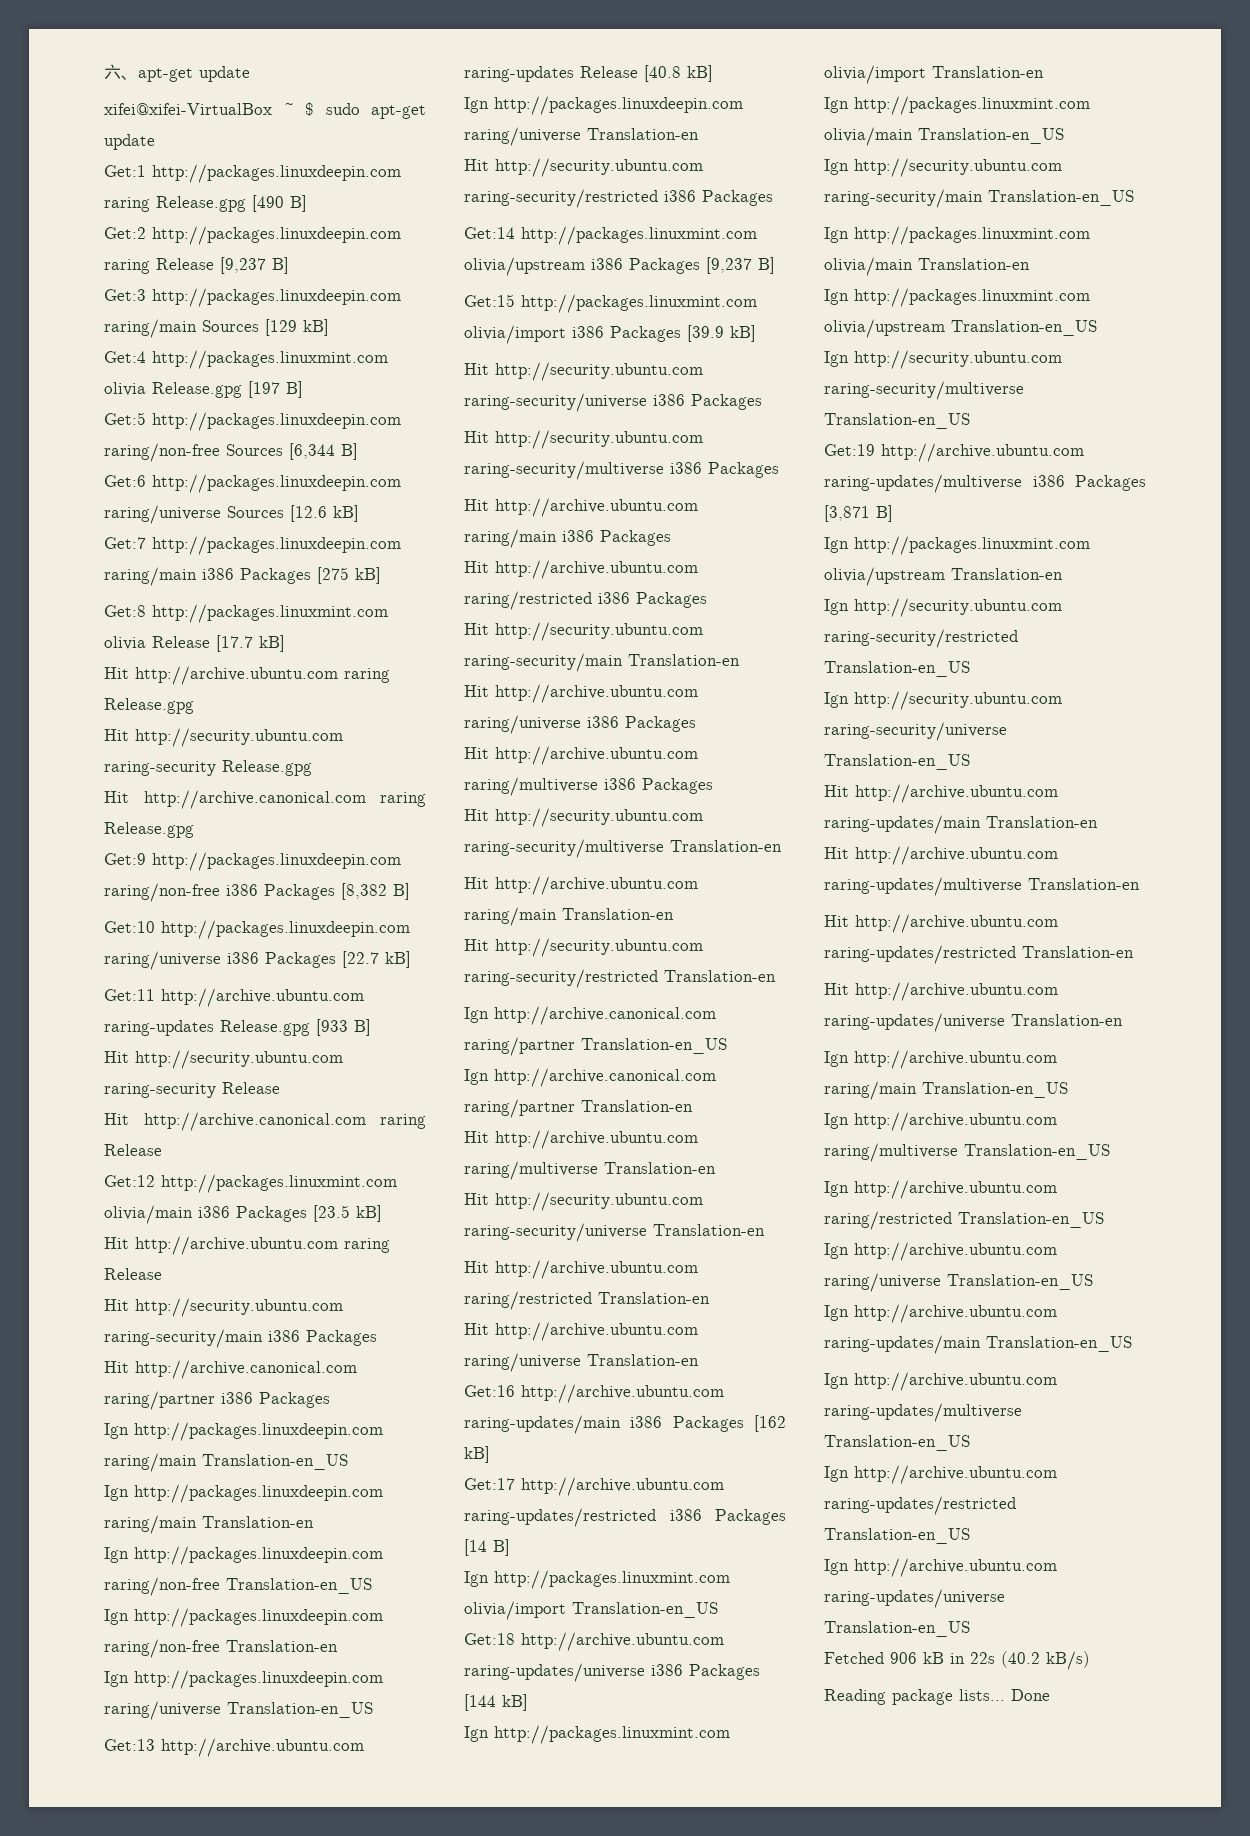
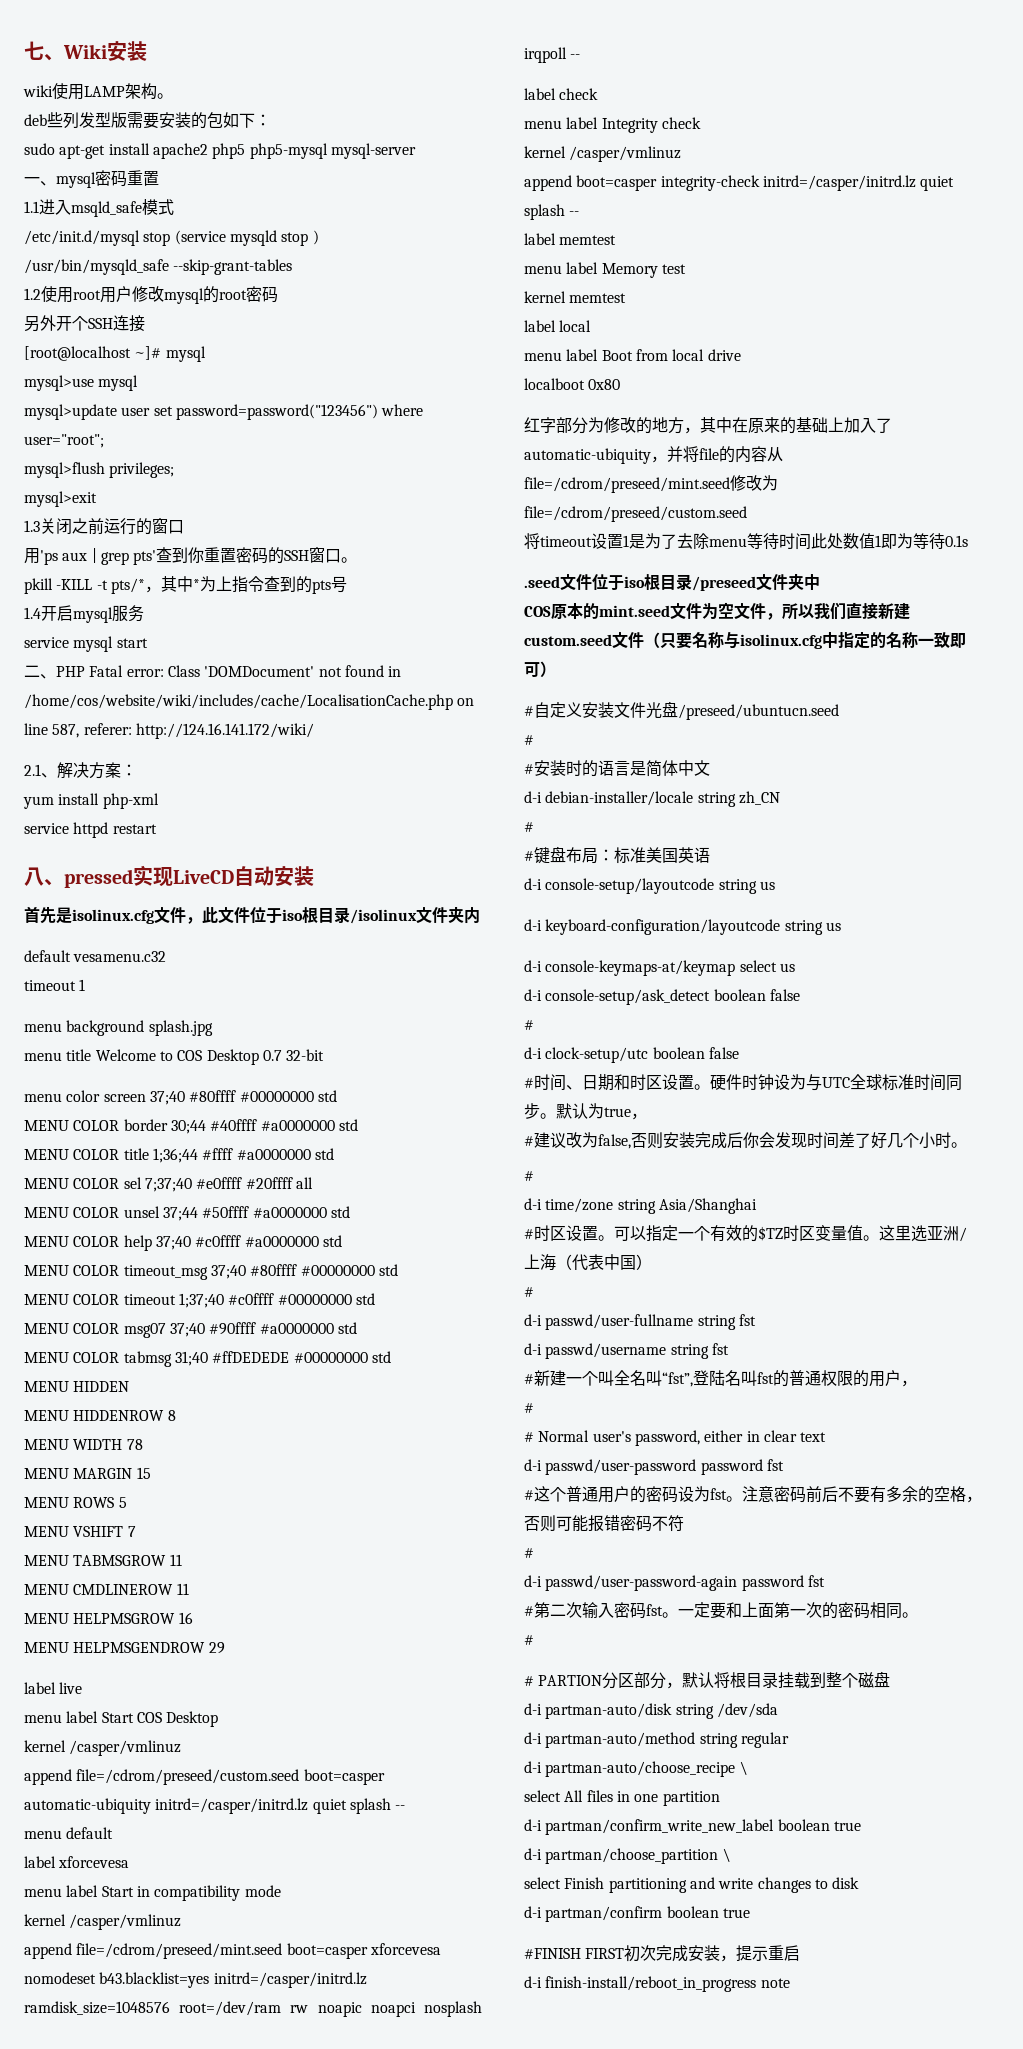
[104,64,250,82] [104,102,426,119] [104,134,155,150] [104,164,401,183] [104,195,307,212] [104,226,401,245] [104,257,289,274] [104,288,401,307] [104,319,329,338] [104,350,388,369] [104,381,303,398] [104,412,401,431] [104,443,358,462] [104,474,401,493] [104,505,359,524] [104,536,401,555] [104,567,381,586] [104,604,388,623] [104,635,285,652] [104,666,390,685] [104,698,194,714] [104,728,343,747] [104,760,312,776] [104,790,426,809] [104,822,194,838] [104,852,401,871] [104,883,410,902] [104,920,410,939] [104,951,411,970] [104,988,364,1007] [104,1019,371,1036] [104,1050,343,1069] [104,1082,280,1098] [104,1112,426,1131] [104,1144,162,1156] [104,1174,397,1193] [104,1205,382,1224] [104,1236,390,1255] [104,1268,162,1280] [104,1298,343,1317] [104,1329,377,1348] [104,1360,357,1379] [104,1391,330,1410] [104,1422,383,1441] [104,1453,348,1472] [104,1484,383,1503] [104,1515,314,1534] [104,1546,383,1565] [104,1577,372,1596] [104,1608,383,1627] [104,1639,338,1658] [104,1670,383,1689] [104,1701,373,1720] [104,1738,364,1757] [464,65,713,82] [464,96,743,115] [464,127,699,146] [464,158,703,177] [464,189,773,208] [464,226,757,245] [464,257,775,276] [464,294,757,313] [464,325,756,344] [464,362,703,381] [464,393,762,412] [464,430,703,449] [464,461,779,480] [464,498,698,517] [464,529,671,548] [464,560,698,579] [464,591,707,610] [464,622,703,641] [464,653,740,672] [464,684,698,703] [464,715,696,734] [464,746,698,765] [464,777,713,796] [464,808,703,827] [464,839,782,858] [464,876,698,895] [464,907,674,926] [464,938,703,957] [464,969,776,988] [464,1006,716,1025] [464,1037,727,1056] [464,1068,716,1087] [464,1099,693,1118] [464,1130,698,1149] [464,1161,716,1180] [464,1192,703,1211] [464,1223,765,1242] [464,1260,698,1279] [464,1291,710,1310] [464,1322,698,1341] [464,1353,699,1372] [464,1384,724,1403] [464,1415,786,1434] [464,1446,490,1463] [464,1477,724,1496] [464,1508,786,1527] [464,1539,510,1556] [464,1570,730,1589] [464,1601,718,1620] [464,1632,724,1651] [464,1663,760,1682] [464,1694,528,1711] [464,1725,730,1744] [824,65,1044,84] [824,96,1090,115] [824,127,1064,146] [824,158,1062,177] [824,189,1134,208] [824,226,1090,245] [824,257,1030,276] [824,288,1090,307] [824,319,1097,338] [824,350,1062,369] [824,381,1024,400] [824,413,970,429] [824,443,1084,462] [824,474,1146,493] [824,505,893,522] [824,536,1090,555] [824,567,1063,586] [824,598,1062,617] [824,629,1018,648] [824,661,970,677] [824,691,1062,710] [824,722,1007,741] [824,754,970,770] [824,784,1058,803] [824,815,1098,834] [824,846,1058,865] [824,877,1140,896] [824,914,1058,933] [824,945,1134,964] [824,982,1058,1001] [824,1013,1123,1032] [824,1050,1057,1069] [824,1081,1068,1100] [824,1112,1057,1131] [824,1143,1110,1162] [824,1180,1057,1199] [824,1211,1104,1230] [824,1242,1057,1261] [824,1273,1093,1292] [824,1304,1057,1323] [824,1335,1132,1354] [824,1372,1057,1391] [824,1403,1022,1422] [824,1435,970,1451] [824,1465,1057,1484] [824,1496,1016,1515] [824,1528,970,1544] [824,1558,1057,1577] [824,1589,1005,1608] [824,1621,970,1637] [824,1651,1090,1670] [824,1689,1050,1705] 六、apt-get update // xifei@xifei-VirtualBox ~ $ sudo apt-get update // Get:1 http://packages.linuxdeepin.com raring Release.gpg [490 B] // Get:2 http://packages.linuxdeepin.com raring Release [9,237 B] // Get:3 http://packages.linuxdeepin.com raring/main Sources [129 kB] // Get:4 http://packages.linuxmint.com olivia Release.gpg [197 B] // Get:5 http://packages.linuxdeepin.com raring/non-free Sources [6,344 B] // Get:6 http://packages.linuxdeepin.com raring/universe Sources [12.6 kB] // Get:7 http://packages.linuxdeepin.com raring/main i386 Packages [275 kB] // Get:8 http://packages.linuxmint.com olivia Release [17.7 kB] // Hit http://archive.ubuntu.com raring Release.gpg // Hit http://security.ubuntu.com raring-security Release.gpg // Hit http://archive.canonical.com raring Release.gpg // Get:9 http://packages.linuxdeepin.com raring/non-free i386 Packages [8,382 B] // Get:10 http://packages.linuxdeepin.com raring/universe i386 Packages [22.7 kB] // Get:11 http://archive.ubuntu.com raring-updates Release.gpg [933 B] // Hit http://security.ubuntu.com raring-security Release // Hit http://archive.canonical.com raring Release // Get:12 http://packages.linuxmint.com olivia/main i386 Packages [23.5 kB] // Hit http://archive.ubuntu.com raring Release // Hit http://security.ubuntu.com raring-security/main i386 Packages // Hit http://archive.canonical.com raring/partner i386 Packages // Ign http://packages.linuxdeepin.com raring/main Translation-en_US // Ign http://packages.linuxdeepin.com raring/main Translation-en // Ign http://packages.linuxdeepin.com raring/non-free Translation-en_US // Ign http://packages.linuxdeepin.com raring/non-free Translation-en // Ign http://packages.linuxdeepin.com raring/universe Translation-en_US // Get:13 http://archive.ubuntu.com raring-updates Release [40.8 kB] // Ign http://packages.linuxdeepin.com raring/universe Translation-en // Hit http://security.ubuntu.com raring-security/restricted i386 Packages // Get:14 http://packages.linuxmint.com olivia/upstream i386 Packages [9,237 B] // Get:15 http://packages.linuxmint.com olivia/import i386 Packages [39.9 kB] // Hit http://security.ubuntu.com raring-security/universe i386 Packages // Hit http://security.ubuntu.com raring-security/multiverse i386 Packages // Hit http://archive.ubuntu.com raring/main i386 Packages // Hit http://archive.ubuntu.com raring/restricted i386 Packages // Hit http://security.ubuntu.com raring-security/main Translation-en // Hit http://archive.ubuntu.com raring/universe i386 Packages // Hit http://archive.ubuntu.com raring/multiverse i386 Packages // Hit http://security.ubuntu.com raring-security/multiverse Translation-en // Hit http://archive.ubuntu.com raring/main Translation-en // Hit http://security.ubuntu.com raring-security/restricted Translation-en // Ign http://archive.canonical.com raring/partner Translation-en_US // Ign http://archive.canonical.com raring/partner Translation-en // Hit http://archive.ubuntu.com raring/multiverse Translation-en // Hit http://security.ubuntu.com raring-security/universe Translation-en // Hit http://archive.ubuntu.com raring/restricted Translation-en // Hit http://archive.ubuntu.com raring/universe Translation-en // Get:16 http://archive.ubuntu.com raring-updates/main i386 Packages [162 kB] // Get:17 http://archive.ubuntu.com raring-updates/restricted i386 Packages [14 B] // Ign http://packages.linuxmint.com olivia/import Translation-en_US // Get:18 http://archive.ubuntu.com raring-updates/universe i386 Packages [144 kB] // Ign http://packages.linuxmint.com olivia/import Translation-en // Ign http://packages.linuxmint.com olivia/main Translation-en_US // Ign http://security.ubuntu.com raring-security/main Translation-en_US // Ign http://packages.linuxmint.com olivia/main Translation-en // Ign http://packages.linuxmint.com olivia/upstream Translation-en_US // Ign http://security.ubuntu.com raring-security/multiverse Translation-en_US // Get:19 http://archive.ubuntu.com raring-updates/multiverse i386 Packages [3,871 B] // Ign http://packages.linuxmint.com olivia/upstream Translation-en // Ign http://security.ubuntu.com raring-security/restricted Translation-en_US // Ign http://security.ubuntu.com raring-security/universe Translation-en_US // Hit http://archive.ubuntu.com raring-updates/main Translation-en // Hit http://archive.ubuntu.com raring-updates/multiverse Translation-en // Hit http://archive.ubuntu.com raring-updates/restricted Translation-en // Hit http://archive.ubuntu.com raring-updates/universe Translation-en // Ign http://archive.ubuntu.com raring/main Translation-en_US // Ign http://archive.ubuntu.com raring/multiverse Translation-en_US // Ign http://archive.ubuntu.com raring/restricted Translation-en_US // Ign http://archive.ubuntu.com raring/universe Translation-en_US // Ign http://archive.ubuntu.com raring-updates/main Translation-en_US // Ign http://archive.ubuntu.com raring-updates/multiverse Translation-en_US // Ign http://archive.ubuntu.com raring-updates/restricted Translation-en_US // Ign http://archive.ubuntu.com raring-updates/universe Translation-en_US // Fetched 906 kB in 22s (40.2 kB/s) // Reading package lists... Done -> [24,41,147,61] [23,83,173,100] [24,112,271,129] [24,143,416,159] [24,170,159,188] [24,199,174,217] [24,230,319,246] [24,259,293,275] [24,286,278,304] [24,315,145,332] [24,346,206,362] [24,375,139,391] [24,404,424,420] [24,434,104,448] [24,462,175,478] [24,491,97,507] [24,518,184,535] [24,547,358,565] [24,576,347,594] [24,605,144,623] [24,636,148,652] [24,665,402,679] [24,694,475,710] [24,723,314,739] [24,762,137,779] [23,793,159,809] [24,822,157,838] [24,865,314,888] [24,906,480,924] [24,950,167,962] [24,979,86,991] [24,1020,213,1036] [24,1049,325,1065] [24,1090,337,1105] [24,1119,358,1134] [24,1148,334,1163] [24,1177,313,1192] [24,1206,350,1221] [24,1235,342,1251] [24,1264,398,1280] [24,1293,375,1308] [24,1322,357,1338] [24,1351,391,1367] [24,1381,130,1392] [24,1410,176,1421] [24,1439,143,1450] [24,1467,151,1479] [24,1497,127,1508] [24,1526,136,1537] [24,1554,182,1566] [24,1583,189,1595] [24,1612,193,1624] [24,1642,225,1654] [24,1682,83,1694] [24,1711,219,1727] [24,1740,182,1756] [24,1769,385,1785] [24,1798,406,1814] [24,1827,114,1839] [24,1856,130,1868] [24,1885,281,1901] [24,1914,182,1930] [24,1943,441,1959] [24,1972,367,1988] [24,2001,482,2017] [524,47,581,63] [524,88,599,100] [524,117,701,133] [524,146,682,162] [524,175,955,191] [524,204,580,220] [524,233,617,245] [524,262,686,278] [524,291,627,303] [524,320,592,332] [524,349,741,361] [524,378,621,390] [524,417,892,434] [524,446,783,464] [524,475,778,493] [524,506,747,522] [524,533,968,550] [524,574,820,591] [524,602,910,620] [524,632,966,649] [524,661,556,677] [524,701,839,720] [524,735,534,745] [524,760,710,777] [524,791,780,807] [524,822,534,832] [524,846,710,864] [524,878,775,894] [524,919,841,935] [524,960,795,976] [524,989,800,1005] [524,1020,534,1030] [524,1047,739,1063] [524,1074,962,1091] [524,1103,647,1120] [524,1132,967,1149] [524,1171,534,1181] [524,1198,757,1214] [524,1225,967,1242] [524,1254,652,1271] [524,1287,534,1297] [524,1314,756,1330] [524,1343,729,1359] [524,1370,917,1387] [524,1403,534,1413] [524,1430,827,1446] [524,1459,784,1475] [524,1486,982,1503] [524,1515,684,1532] [524,1548,534,1558] [524,1575,825,1591] [524,1602,918,1619] [524,1635,534,1645] [524,1671,891,1689] [524,1703,778,1719] [524,1732,789,1748] [524,1761,748,1777] [524,1790,720,1806] [524,1819,861,1835] [524,1848,731,1864] [524,1877,860,1893] [524,1906,750,1922] [524,1945,801,1962] [524,1976,790,1992] 七、Wiki安装 // wiki使用LAMP架构。 // deb些列发型版需要安装的包如下： // sudo apt-get install apache2 php5 php5-mysql mysql-server // 一、mysql密码重置 // 1.1进入msqld_safe模式 // /etc/init.d/mysql stop (service mysqld stop ) // /usr/bin/mysqld_safe --skip-grant-tables // 1.2使用root用户修改mysql的root密码 // 另外开个SSH连接 // [root@localhost ~]# mysql // mysql>use mysql // mysql>update user set password=password("123456") where user="root"; // mysql>flush privileges; // mysql>exit // 1.3关闭之前运行的窗口 // 用'ps aux | grep pts'查到你重置密码的SSH窗口。 // pkill -KILL -t pts/*，其中*为上指令查到的pts号 // 1.4开启mysql服务 // service mysql start // 二、PHP Fatal error: Class 'DOMDocument' not found in /home/cos/website/wiki/includes/cache/LocalisationCache.php on line 587, referer: http://124.16.141.172/wiki/ // 2.1、解决方案： // yum install php-xml // service httpd restart // 八、pressed实现LiveCD自动安装 // 首先是isolinux.cfg文件，此文件位于iso根目录/isolinux文件夹内 // default vesamenu.c32 // timeout 1 // menu background splash.jpg // menu title Welcome to COS Desktop 0.7 32-bit // menu color screen 37;40 #80ffff #00000000 std // MENU COLOR border 30;44 #40ffff #a0000000 std // MENU COLOR title 1;36;44 #ffff #a0000000 std // MENU COLOR sel 7;37;40 #e0ffff #20ffff all // MENU COLOR unsel 37;44 #50ffff #a0000000 std // MENU COLOR help 37;40 #c0ffff #a0000000 std // MENU COLOR timeout_msg 37;40 #80ffff #00000000 std // MENU COLOR timeout 1;37;40 #c0ffff #00000000 std // MENU COLOR msg07 37;40 #90ffff #a0000000 std // MENU COLOR tabmsg 31;40 #ffDEDEDE #00000000 std // MENU HIDDEN // MENU HIDDENROW 8 // MENU WIDTH 78 // MENU MARGIN 15 // MENU ROWS 5 // MENU VSHIFT 7 // MENU TABMSGROW 11 // MENU CMDLINEROW 11 // MENU HELPMSGROW 16 // MENU HELPMSGENDROW 29 // label live // menu label Start COS Desktop // kernel /casper/vmlinuz // append file=/cdrom/preseed/custom.seed boot=casper automatic-ubiquity initrd=/casper/initrd.lz quiet splash -- // menu default // label xforcevesa // menu label Start in compatibility mode // kernel /casper/vmlinuz // append file=/cdrom/preseed/mint.seed boot=casper xforcevesa nomodeset b43.blacklist=yes initrd=/casper/initrd.lz ramdisk_size=1048576 root=/dev/ram rw noapic noapci nosplash irqpoll -- // label check // menu label Integrity check // kernel /casper/vmlinuz // append boot=casper integrity-check initrd=/casper/initrd.lz quiet splash -- // label memtest // menu label Memory test // kernel memtest // label local // menu label Boot from local drive // localboot 0x80 // 红字部分为修改的地方，其中在原来的基础上加入了automatic-ubiquity，并将file的内容从file=/cdrom/preseed/mint.seed修改为file=/cdrom/preseed/custom.seed // 将timeout设置1是为了去除menu等待时间此处数值1即为等待0.1s // .seed文件位于iso根目录/preseed文件夹中 // COS原本的mint.seed文件为空文件，所以我们直接新建custom.seed文件（只要名称与isolinux.cfg中指定的名称一致即可） // #自定义安装文件光盘/preseed/ubuntucn.seed // # // #安装时的语言是简体中文 // d-i debian-installer/locale string zh_CN // # // #键盘布局：标准美国英语 // d-i console-setup/layoutcode string us // d-i keyboard-configuration/layoutcode string us // d-i console-keymaps-at/keymap select us // d-i console-setup/ask_detect boolean false // # // d-i clock-setup/utc boolean false // #时间、日期和时区设置。硬件时钟设为与UTC全球标准时间同步。默认为true， // #建议改为false,否则安装完成后你会发现时间差了好几个小时。 // # // d-i time/zone string Asia/Shanghai // #时区设置。可以指定一个有效的$TZ时区变量值。这里选亚洲/上海（代表中国） // # // d-i passwd/user-fullname string fst // d-i passwd/username string fst // #新建一个叫全名叫“fst”,登陆名叫fst的普通权限的用户， // # // # Normal user's password, either in clear text // d-i passwd/user-password password fst // #这个普通用户的密码设为fst。注意密码前后不要有多余的空格，否则可能报错密码不符 // # // d-i passwd/user-password-again password fst // #第二次输入密码fst。一定要和上面第一次的密码相同。 // # // # PARTION分区部分，默认将根目录挂载到整个磁盘 // d-i partman-auto/disk string /dev/sda // d-i partman-auto/method string regular // d-i partman-auto/choose_recipe \ // select All files in one partition // d-i partman/confirm_write_new_label boolean true // d-i partman/choose_partition \ // select Finish partitioning and write changes to disk // d-i partman/confirm boolean true // #FINISH FIRST初次完成安装，提示重启 // d-i finish-install/reboot_in_progress note

